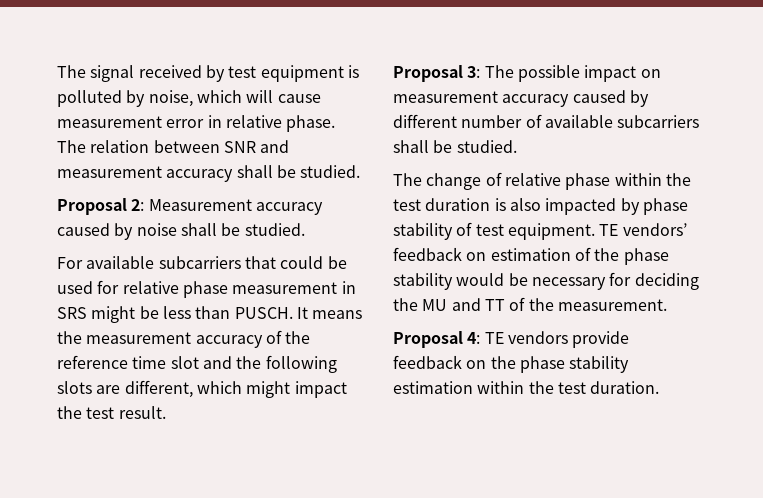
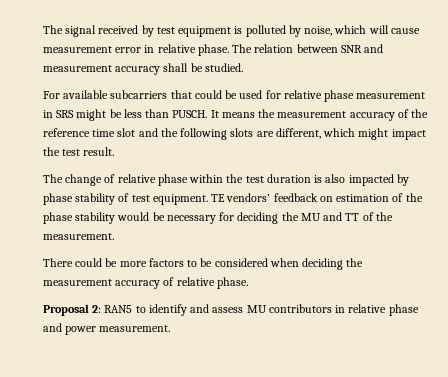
[57,198,323,215] [57,223,305,240] // Proposal 2: Measurement accuracy caused by noise shall be studied. -> (243, 67) none
[393,65,661,82] [393,90,649,107] [393,114,700,128] [393,140,517,153] // Proposal 3: The possible impact on measurement accuracy caused by different number of available subcarriers shall be studied. -> (115, 151) none
[393,331,630,348] [393,355,630,373] [393,381,660,394] Proposal 4: TE vendors provide feedback on the phase stability estimation within the test duration. -> [43,258,364,270] [43,277,248,289] [43,304,419,316] [43,323,171,335] There could be more factors to be considered when deciding the measurement accuracy of relative phase. // Proposal 2: RAN5 to identify and assess MU contributors in relative phase and power measurement.

